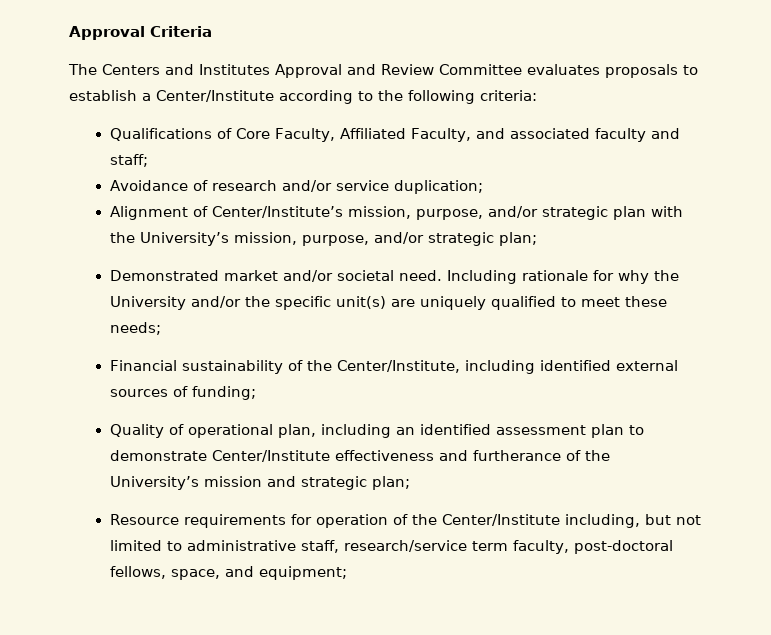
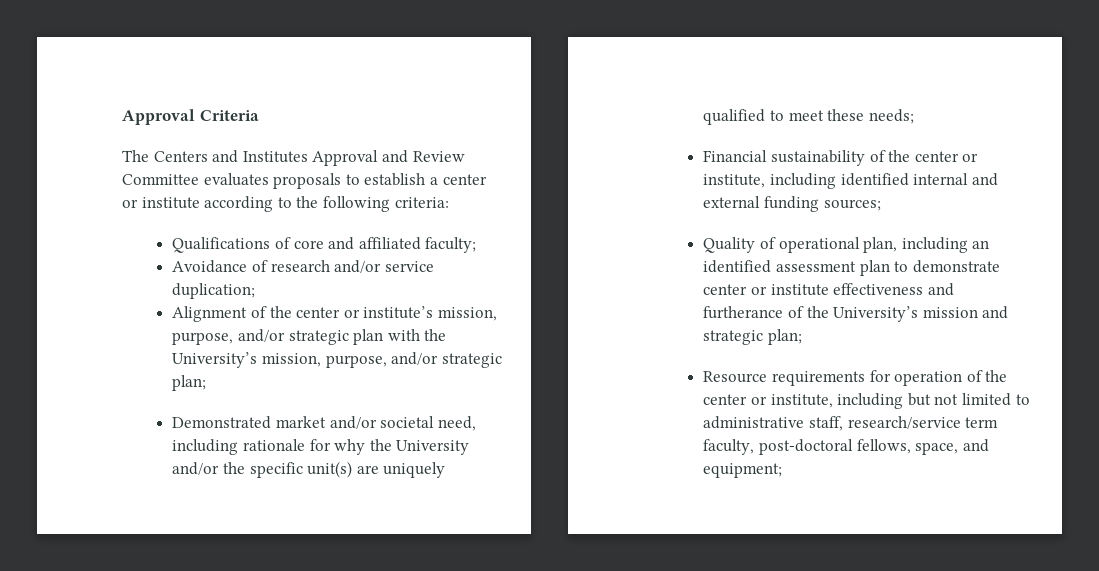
[156,90,274,102] Center/Institute -> [442,174,487,185] [122,197,200,209] center or institute
[235,128,680,142] [109,154,148,167] Core Faculty, Affiliated Faculty, and associated faculty and staff; -> [293,237,477,253] core and affiliated faculty;
[211,206,343,218] Center/Institute’s -> [269,306,434,319] the center or institute’s
[398,270,517,284] need. Including -> [437,416,476,431] [172,439,239,455] need, including
[336,360,678,374] [109,386,256,400] Center/Institute, including identified external sources of funding; -> [914,151,979,162] [703,173,998,189] [703,196,881,212] center or institute, including identified internal and external funding sources;
[211,450,330,462] Center/Institute -> [703,284,829,296] center or institute
[441,514,640,528] Center/Institute including, -> [703,393,904,409] center or institute, including

